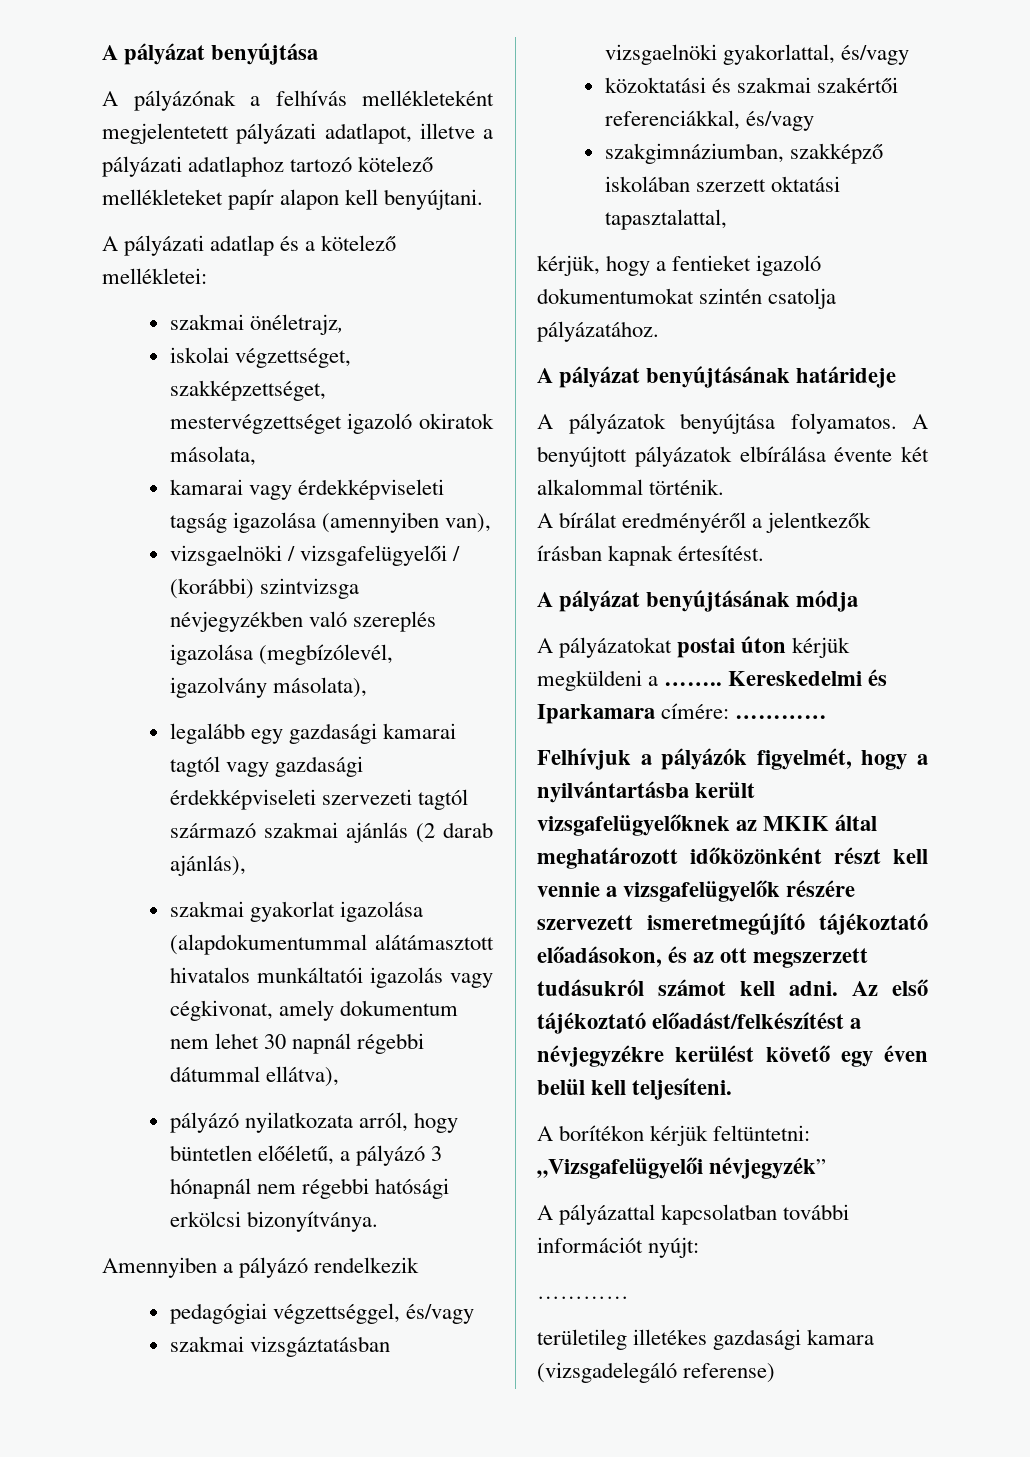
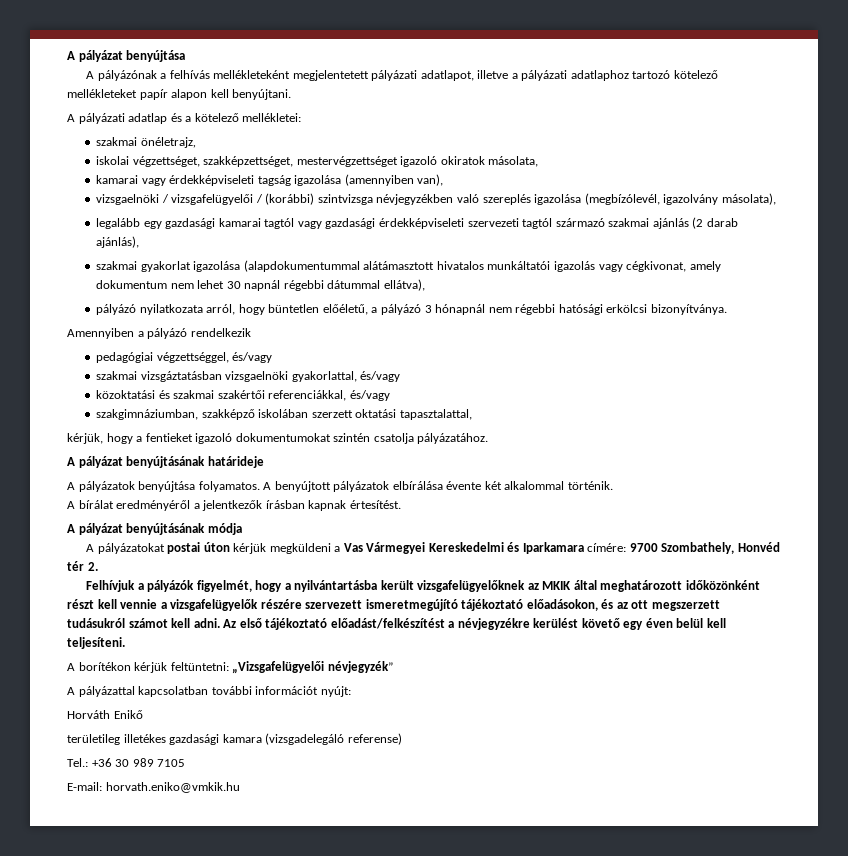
[664,682,723,686] …….. -> [343,542,426,554] Vas Vármegyei
[735,715,828,719] ………… -> [629,542,780,554] [67,561,98,571] 9700 Szombathely, Honvéd tér 2.
[537,1296,629,1299] ………… -> [67,710,143,719] Horváth Enikő
(776, 1373) none -> [67,758,186,767] [67,782,240,793] // Tel.: +36 30 989 7105 // E-mail: horvath.eniko@vmkik.hu

